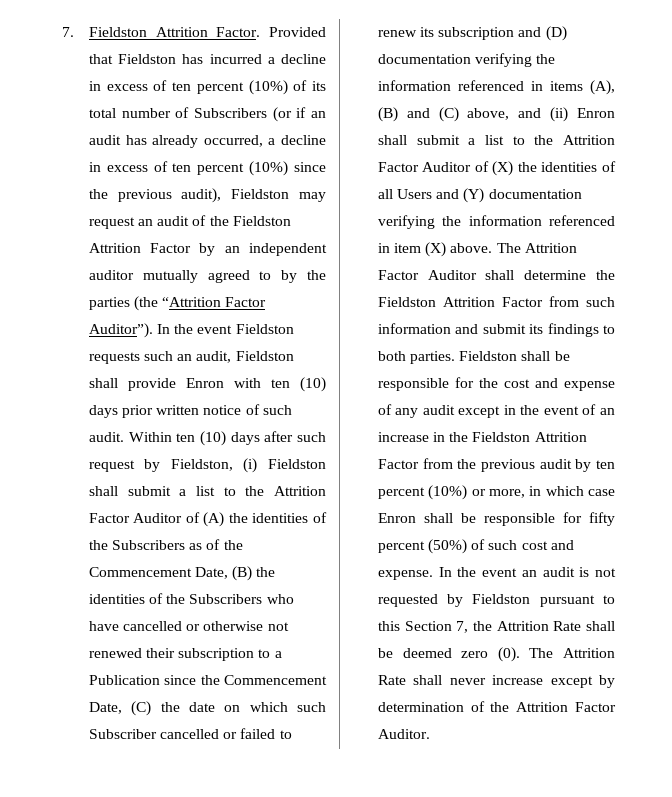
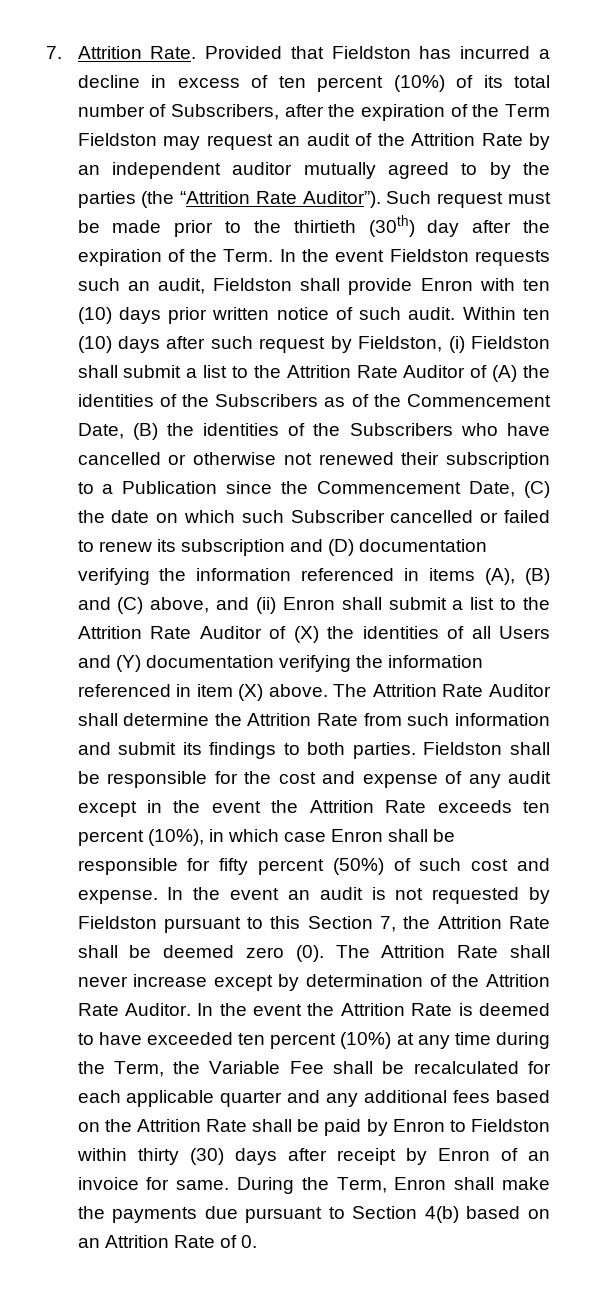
[88,27,261,37] Fieldston Attrition Factor. -> [77,46,197,59] Attrition Rate.
[193,107,326,122] [88,135,326,148] [88,161,326,176] [88,188,222,203] Subscribers (or if an audit has already occurred, a decline in excess of ten percent (10%) since the previous audit), -> [170,104,551,121] Subscribers, after the expiration of the Term
[232,216,291,226] [88,243,192,253] Fieldston Attrition Factor -> [411,133,523,146] Attrition Rate
[225,297,267,307] [88,323,153,338] Factor Auditor”). -> [255,191,551,208] [77,215,550,237] [77,249,274,266] Rate Auditor”). Such request must be made prior to the thirtieth (30th) day after the expiration of the Term.
[88,513,130,523] Factor -> [356,365,398,378] Rate
[377,162,419,172] Factor -> [150,626,192,639] Rate
[377,270,419,280] Factor -> [442,684,484,697] Rate
[377,297,543,307] Fieldston Attrition Factor -> [247,713,359,726] Attrition Rate
[582,404,615,415] [377,432,587,442] [377,458,615,472] [377,485,525,500] of an increase in the Fieldston Attrition Factor from the previous audit by ten percent (10%) or more, -> [271,800,550,813] [77,829,204,846] the Attrition Rate exceeds ten percent (10%),
[575,702,616,712] [377,729,430,739] Factor Auditor. -> [77,1003,551,1016] [77,1032,550,1049] [77,1061,551,1077] [77,1090,551,1107] [77,1119,550,1136] [76,1148,550,1165] [77,1177,550,1194] [77,1206,551,1223] [77,1235,258,1248] Rate Auditor. In the event the Attrition Rate is deemed to have exceeded ten percent (10%) at any time during the Term, the Variable Fee shall be recalculated for each applicable quarter and any additional fees based on the Attrition Rate shall be paid by Enron to Fieldston within thirty (30) days after receipt by Enron of an invoice for same. During the Term, Enron shall make the payments due pursuant to Section 4(b) based on an Attrition Rate of 0.

